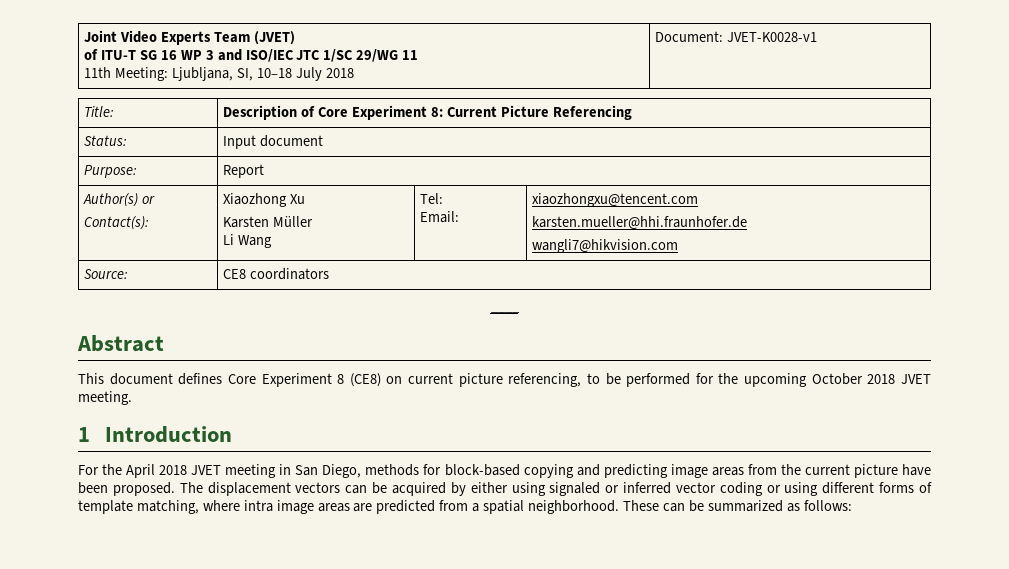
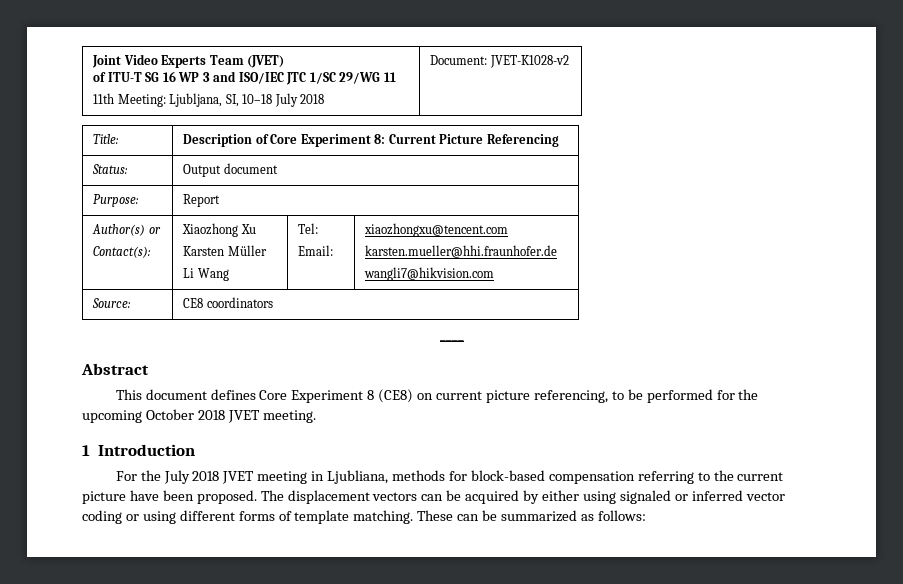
[727,32,818,42] JVET-K0028-v1 -> [489,55,569,68] JVET-K1028-v2
[223,135,257,149] Input -> [183,164,222,177] Output
[126,464,156,478] April -> [163,470,190,484] July
[295,464,362,478] San Diego, -> [327,470,389,484] Ljubliana,
[523,464,777,478] copying and predicting image areas from -> [548,471,710,484] compensation referring to
[136,500,620,514] matching, where intra image areas are predicted from a spatial neighborhood. -> [353,510,414,524] matching.

